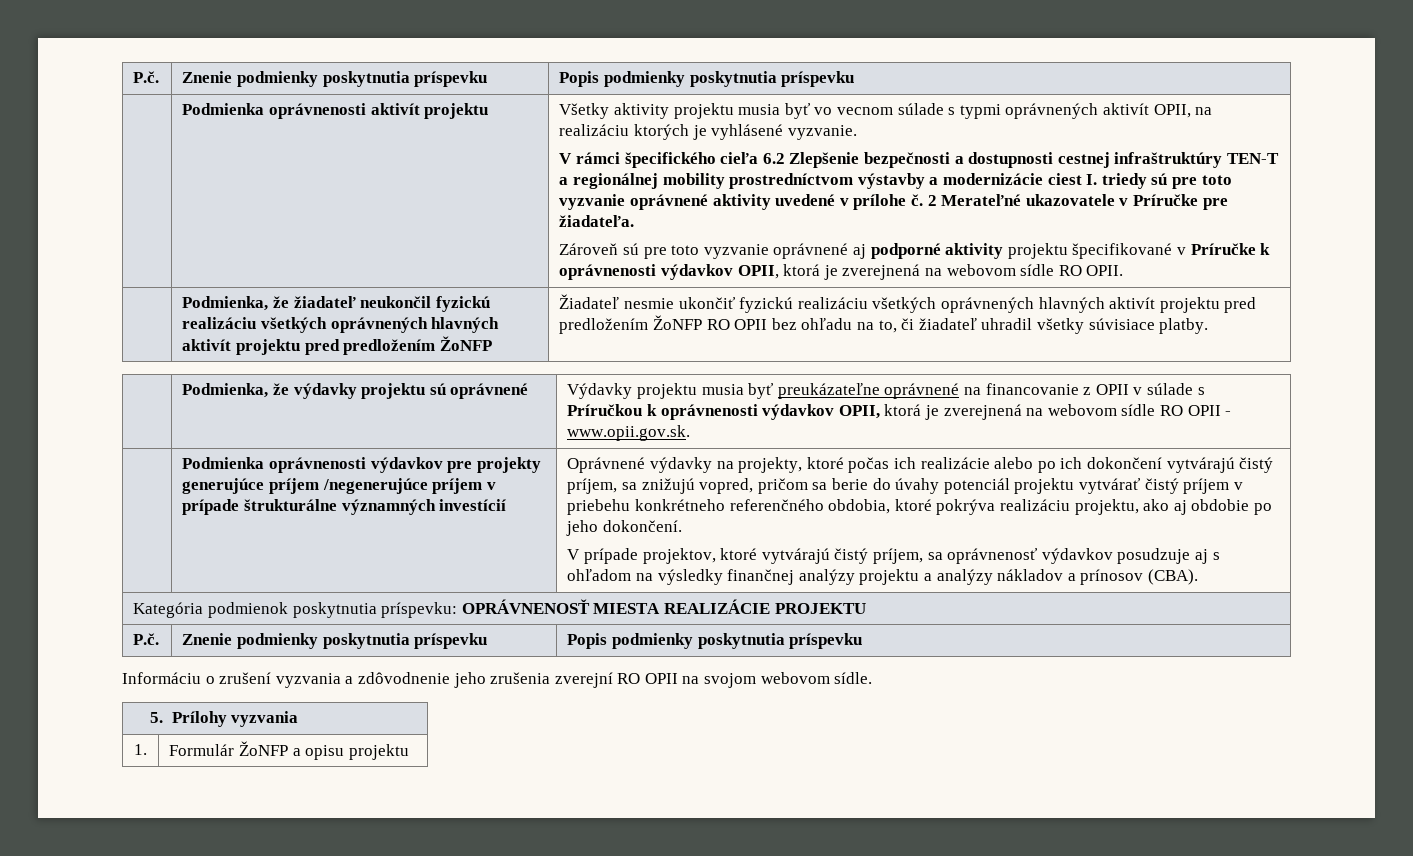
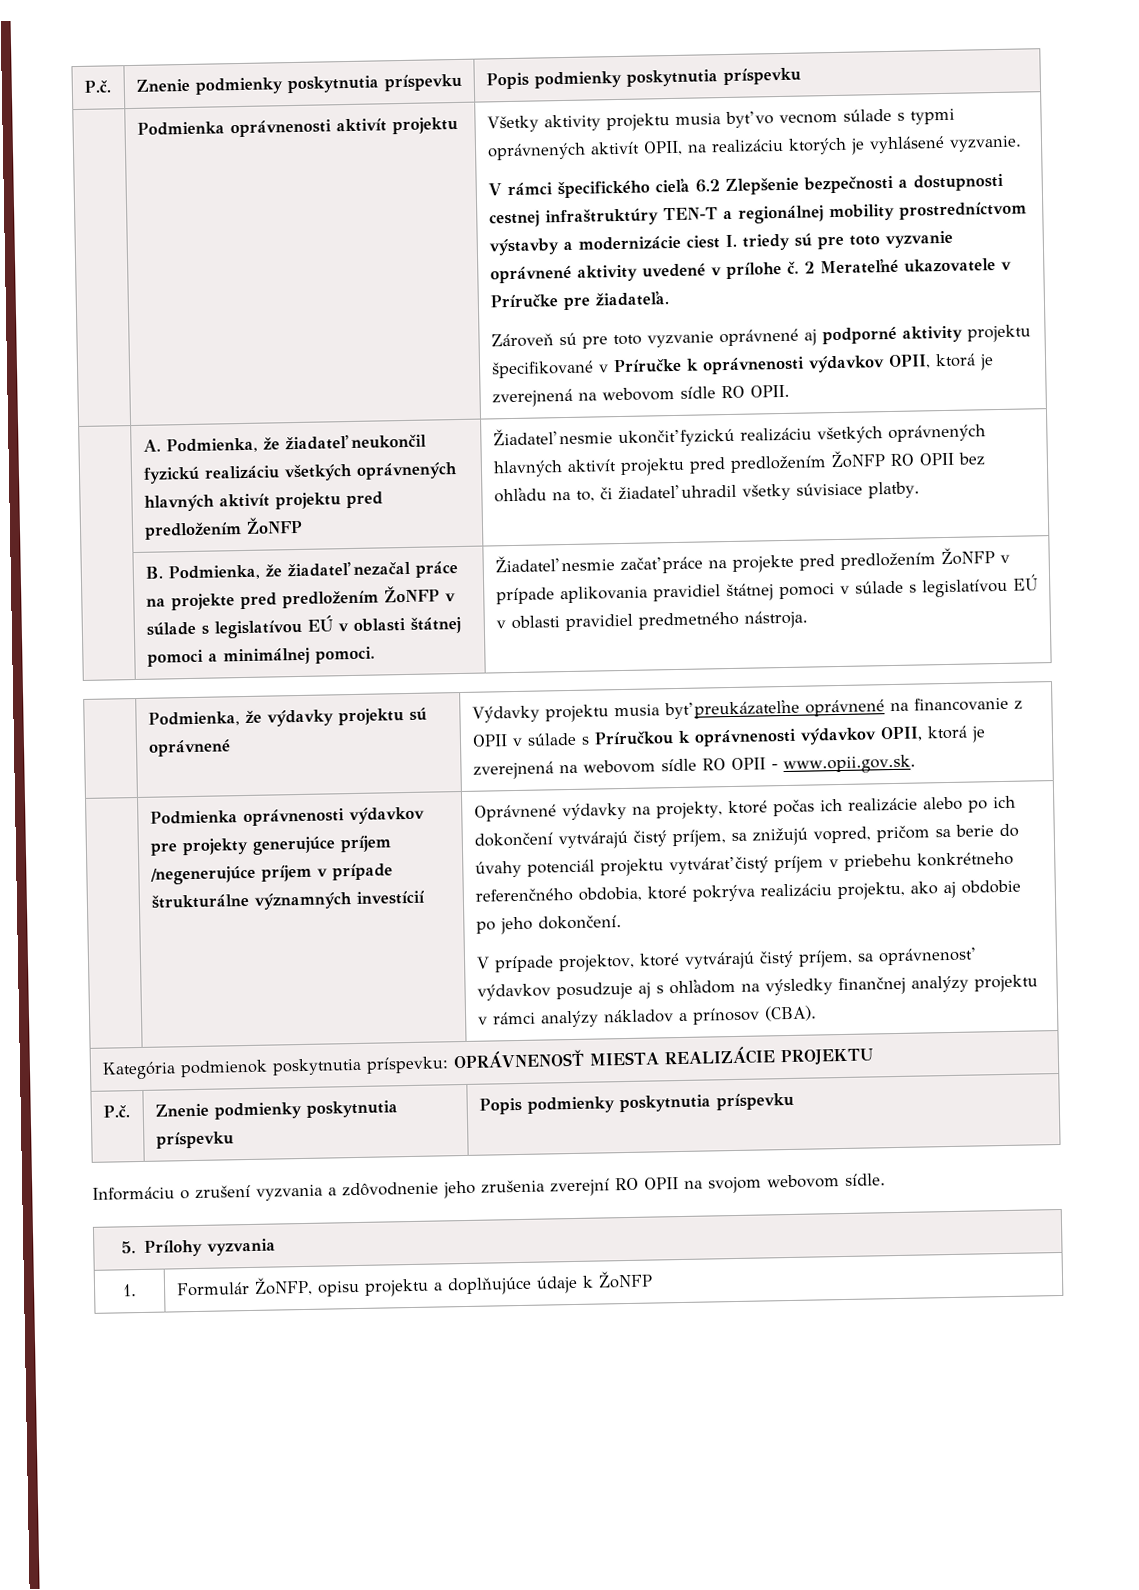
(1124, 270) none -> [142,439,161,452] A.
(1209, 326) none -> [144,561,458,581] [145,585,456,611] [145,615,461,639] [146,646,375,667] [494,547,1010,574] [495,574,1038,605] [495,610,808,632] // | B. Podmienka, že žiadateľ nezačal práce na projekte pred predložením ŽoNFP v súlade s legislatívou EÚ v oblasti štátnej pomoci a minimálnej pomoci. | Žiadateľ nesmie začať práce na projekte pred predložením ŽoNFP v prípade aplikovania pravidiel štátnej pomoci v súlade s legislatívou EÚ v oblasti pravidiel predmetného nástroja.
[923,573,932,581] a -> [477,1011,536,1025] v rámci
[239,741,409,760] ŽoNFP a opisu projektu -> [253,1270,653,1297] ŽoNFP, opisu projektu a doplňujúce údaje k ŽoNFP

